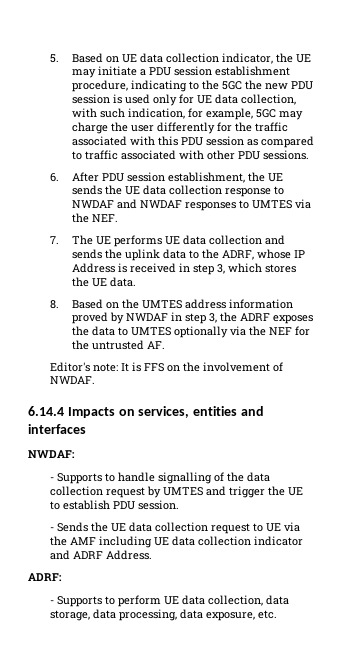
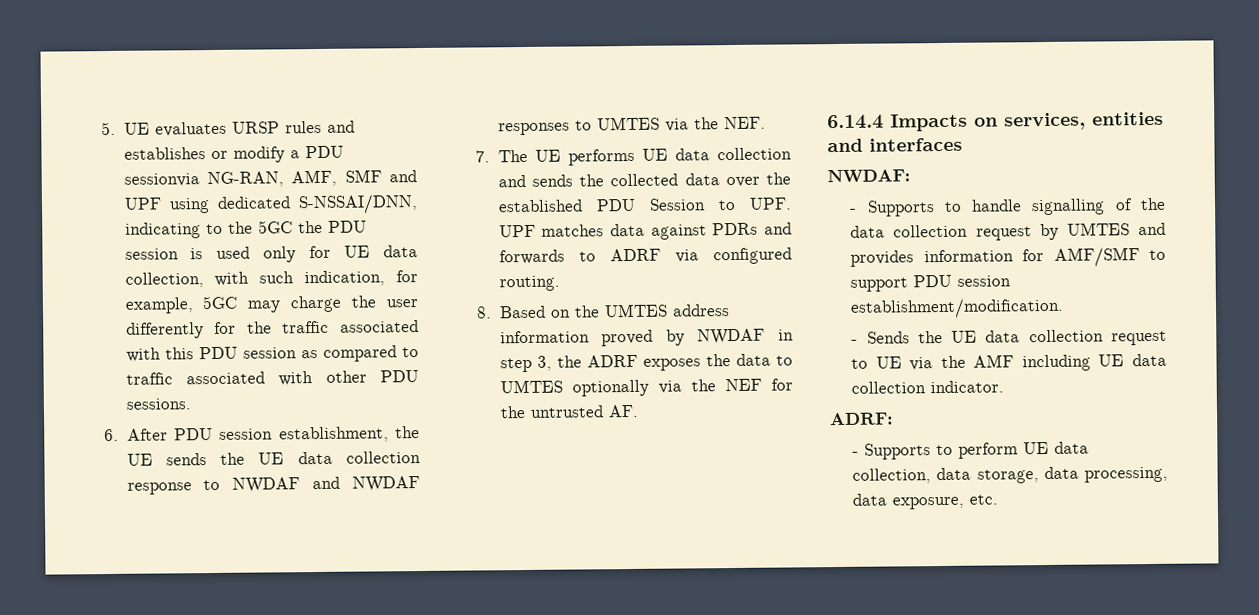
[71,53,311,64] [71,66,290,78] [71,80,128,92] Based on UE data collection indicator, the UE may initiate a PDU session establishment procedure, -> [123,120,355,137] [123,145,344,163] [123,169,417,188] [123,194,419,215] UE evaluates URSP rules and establishes or modify a PDU sessionvia NG-RAN, AMF, SMF and UPF using dedicated S-NSSAI/DNN,
[264,83,288,90] new -> (323, 227) none
[124,249,305,261] [71,263,296,275] [71,277,136,287] uplink data to the ADRF, whose IP Address is received in step 3, which stores the UE data. -> [610,172,791,188] [497,197,792,213] [498,222,792,240] [498,247,792,265] [498,275,560,292] collected data over the established PDU Session to UPF. UPF matches data against PDRs and forwards to ADRF via configured routing.
[49,362,283,372] [49,376,95,384] // Editor's note: It is FFS on the involvement of NWDAF. -> (639, 411) none
[228,486,303,498] [49,500,179,510] trigger the UE to establish PDU session. -> [850,247,1166,267] [850,274,1012,292] [850,297,1065,319] provides information for AMF/SMF to support PDU session establishment/modification.
[253,536,303,546] [49,550,152,560] indicator and ADRF Address. -> [930,380,1005,394] indicator.

